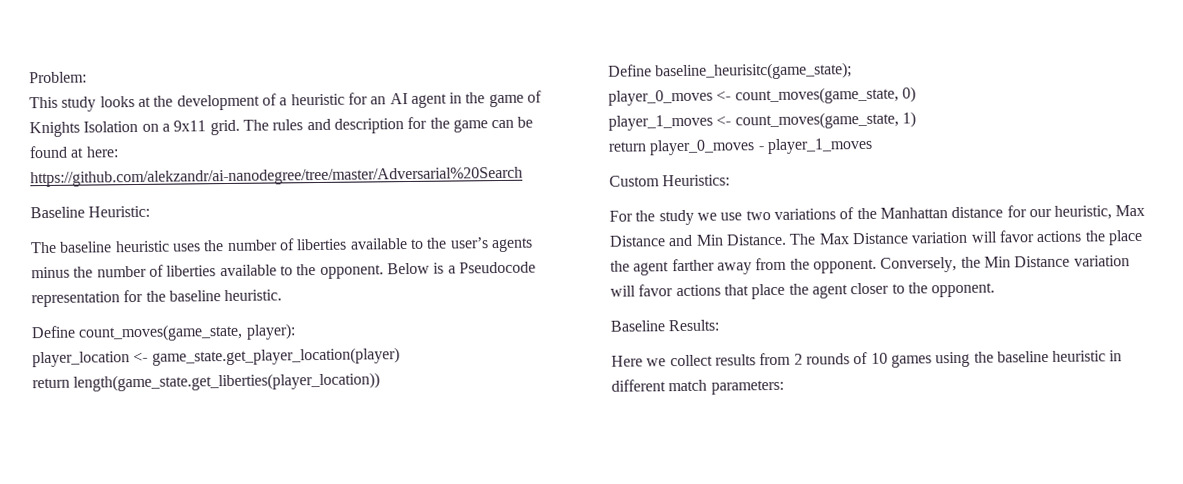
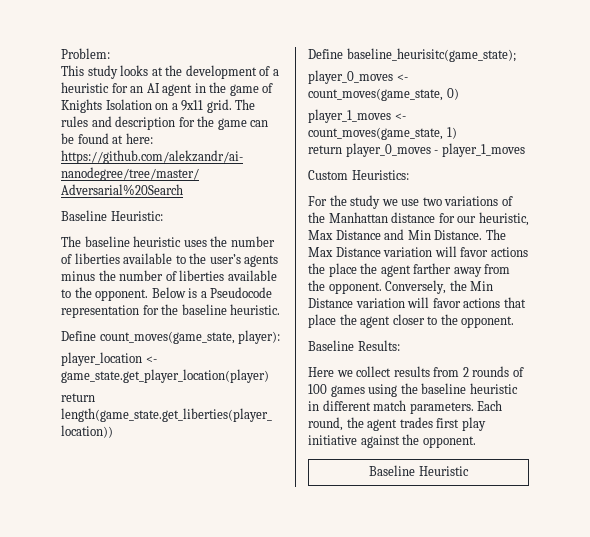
[870,352,888,364] 10 -> [308,384,327,394] 100
[710,379,784,395] parameters: -> [409,400,503,414] [308,417,486,431] [308,434,476,448] [369,465,469,476] parameters. Each round, the agent trades first play initiative against the opponent. // Baseline Heuristic

